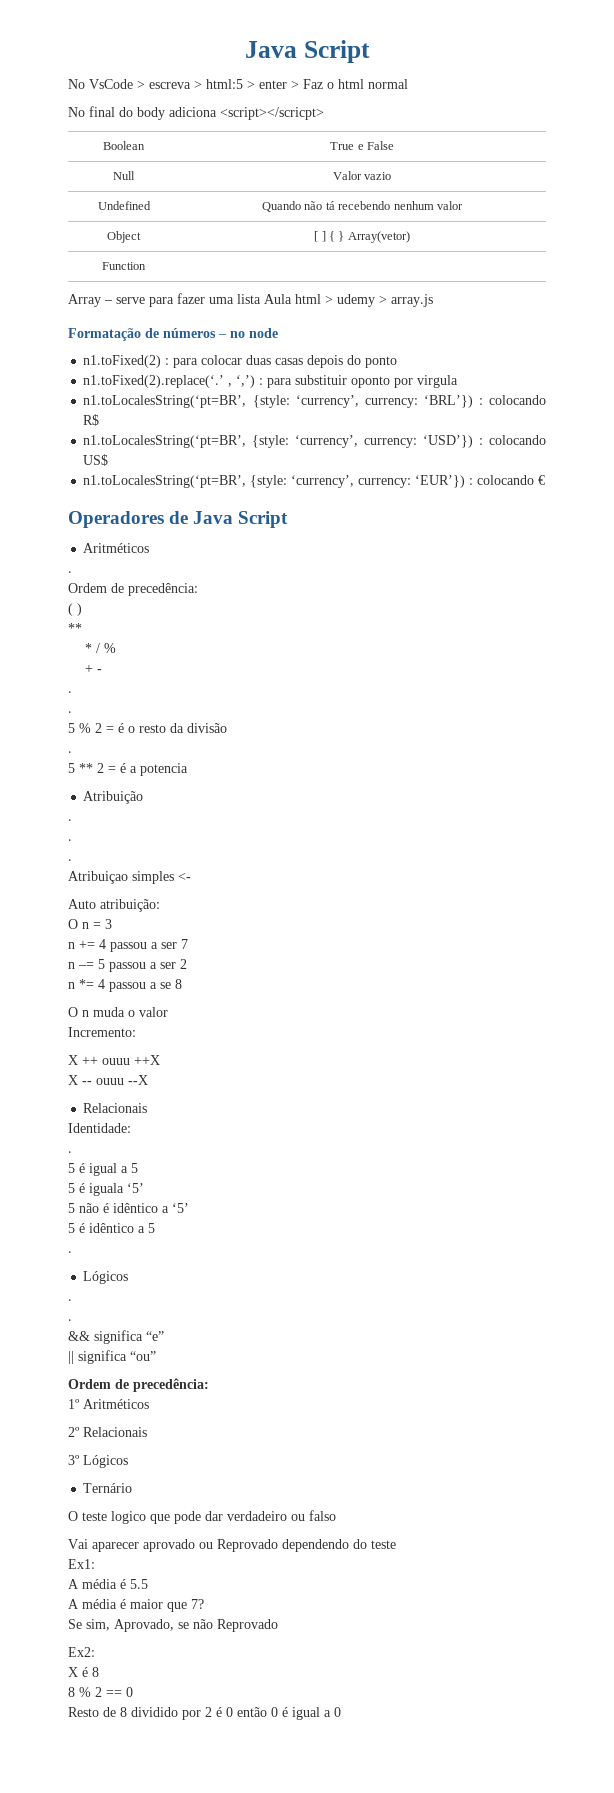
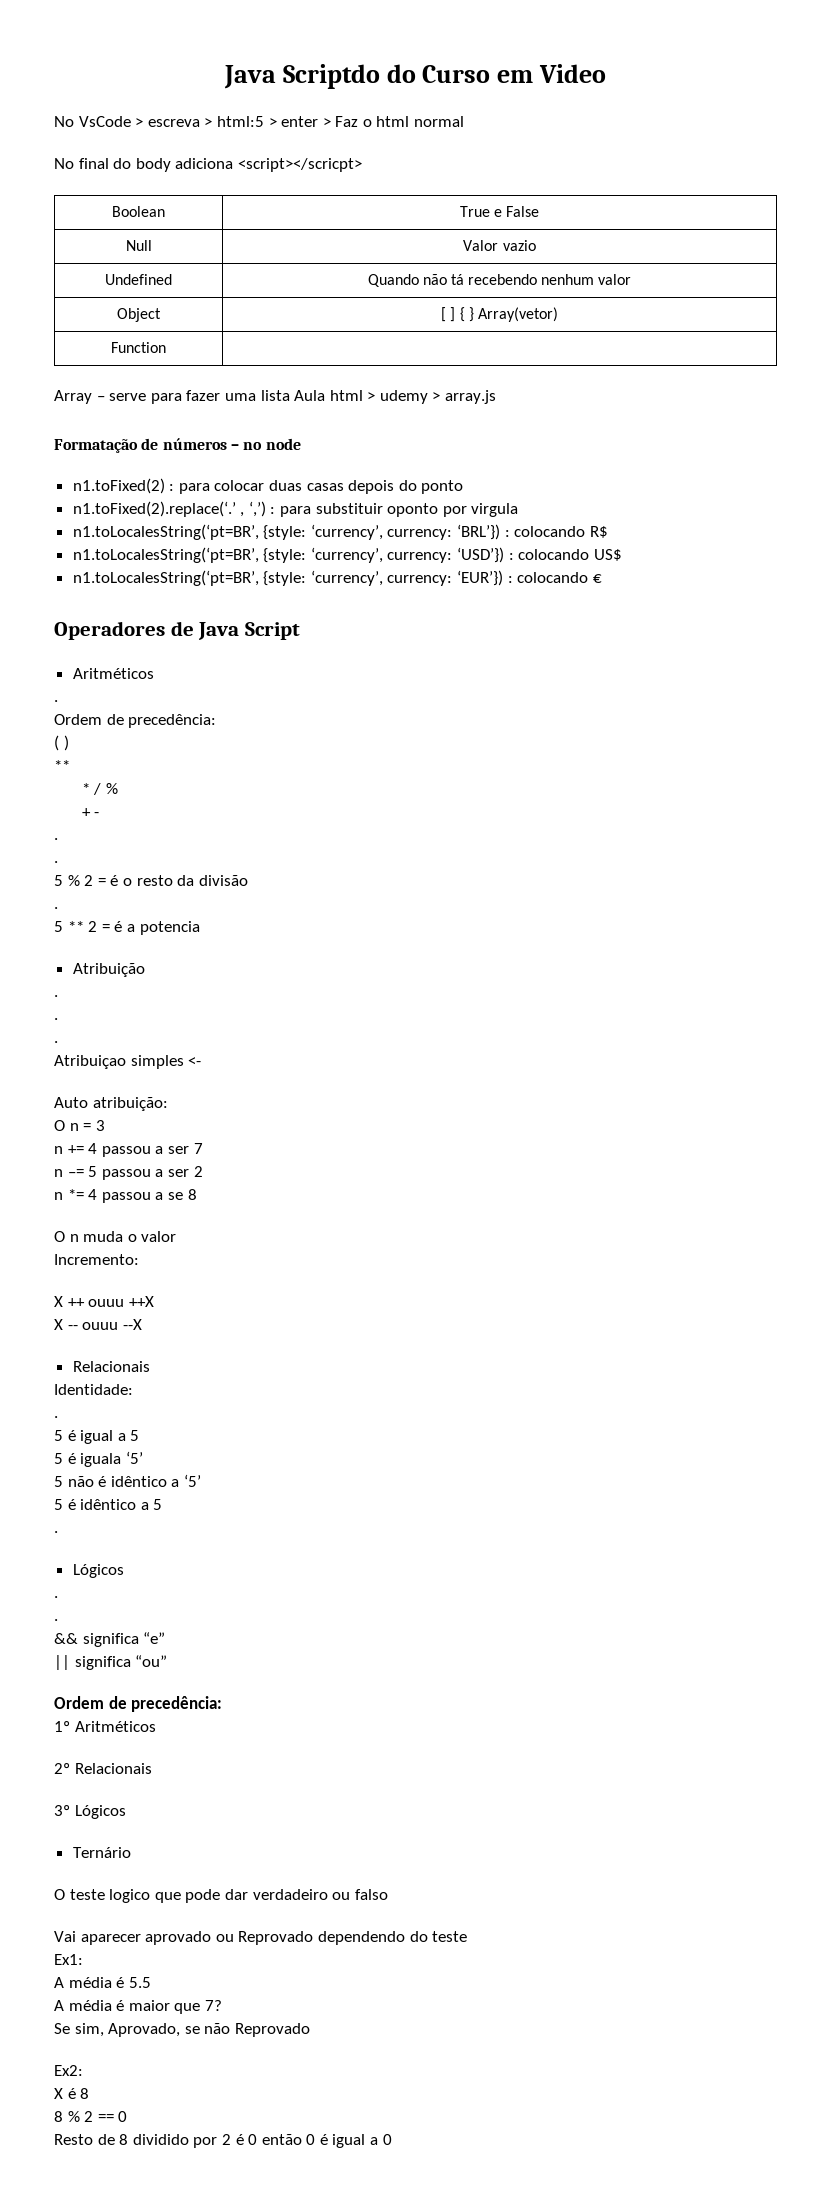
[245,40,370,63] Java Script -> [223,64,607,89] Java Scriptdo do Curso em Video

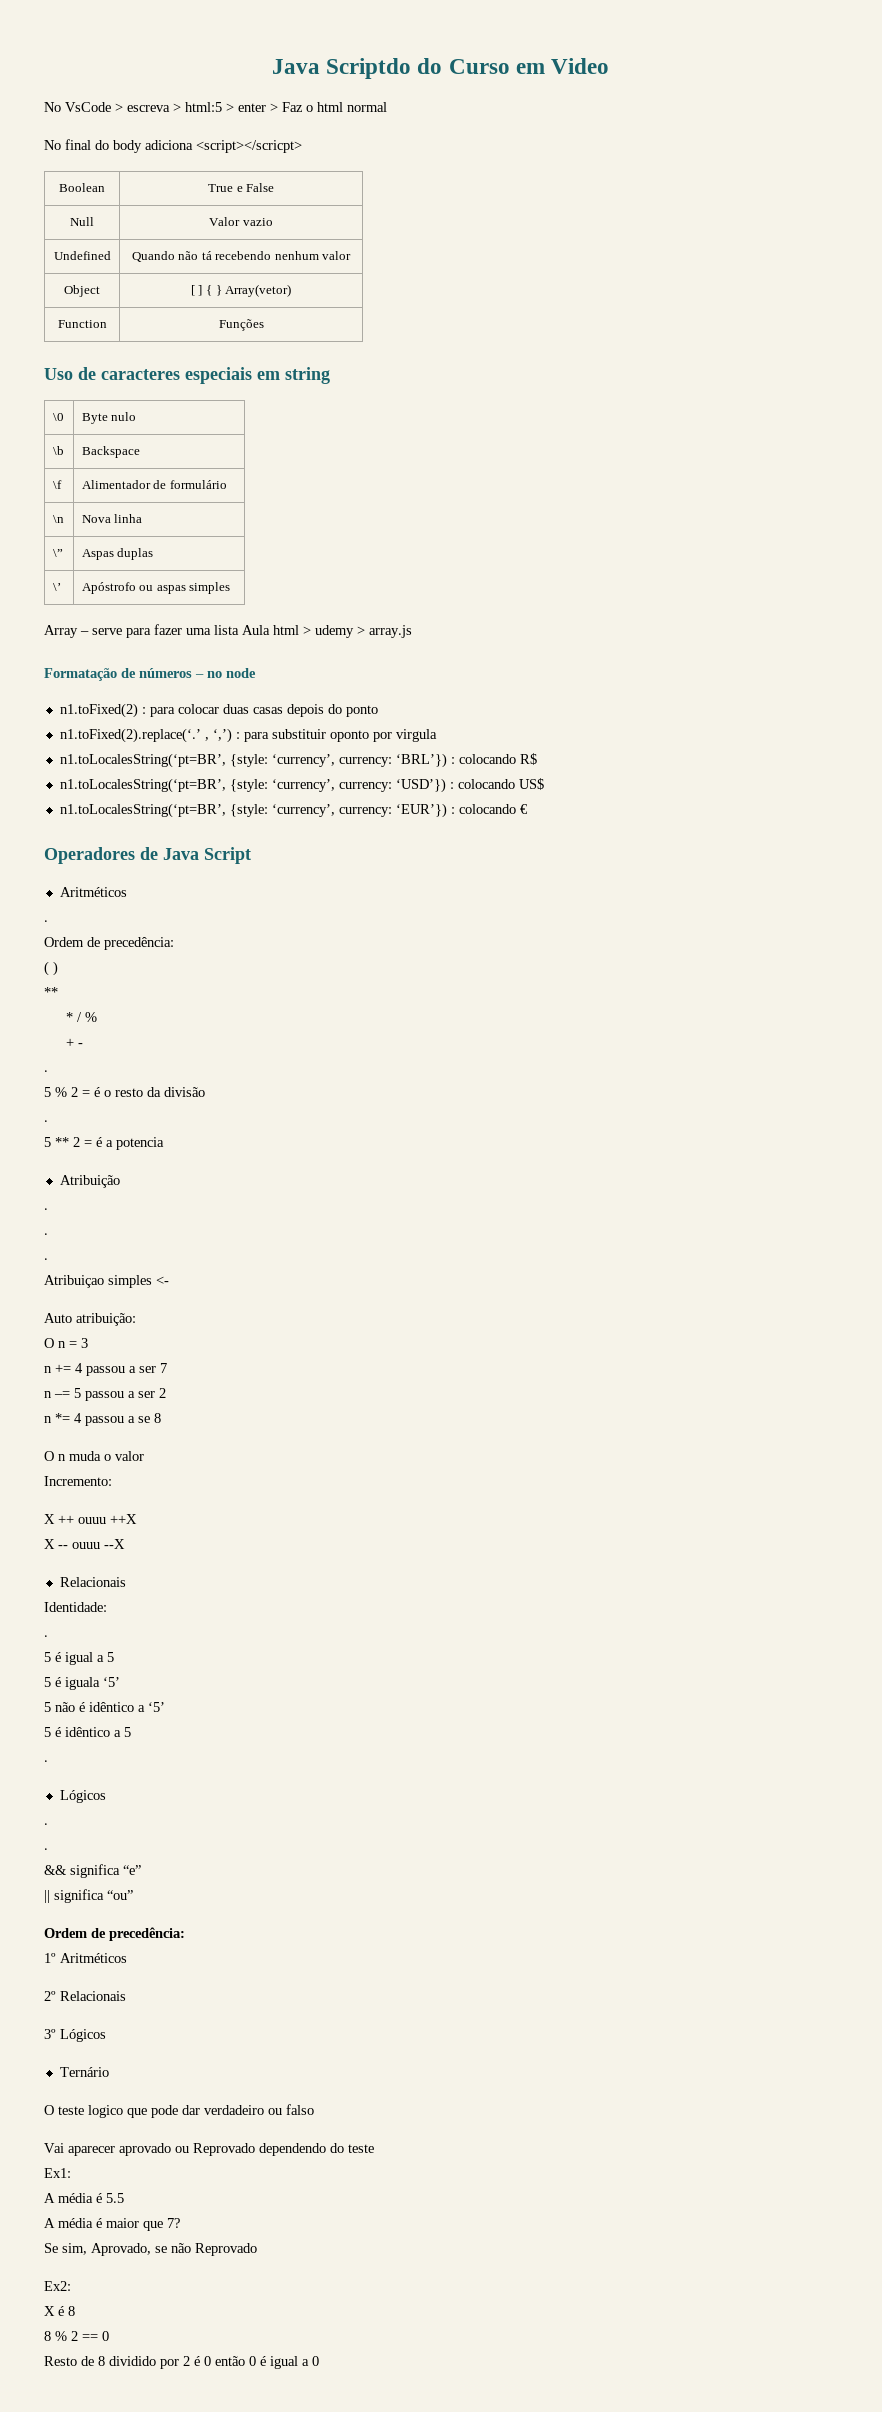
(166, 347) none -> [218,319,264,331] [44,367,330,384] [52,413,64,421] [81,412,137,424] [52,446,64,455] [81,446,140,458] [52,480,62,489] [81,480,227,489] [52,515,64,523] [81,514,143,523] [52,549,63,557] [81,548,154,560] [52,583,61,591] [81,582,231,594] Funções // Uso de caracteres especiais em string // \0 | Byte nulo // \b | Backspace // \f | Alimentador de formulário // \n | Nova linha // \” | Aspas duplas // \’ | Apóstrofo ou aspas simples
[54,861,58,863] // . -> (48, 1071) none

